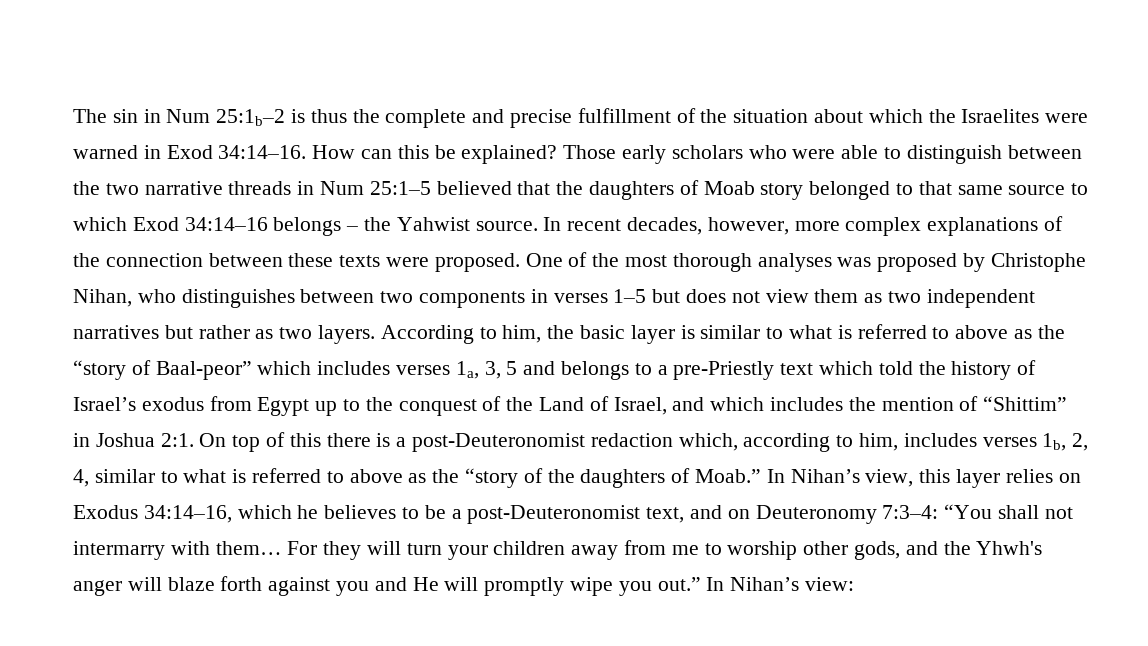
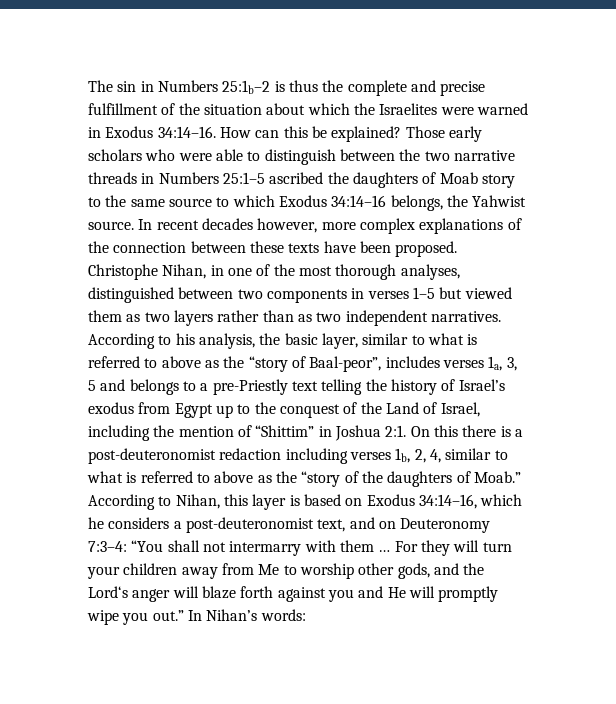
[166,109,211,123] Num -> [157,80,218,92] Numbers
[166,145,213,159] Exod -> [105,126,154,138] Exodus
[320,181,551,195] Num 25:1–5 believed that -> [158,172,324,184] Numbers 25:1–5 ascribed
[809,181,952,200] belonged to that -> [88,195,127,207] to the
[132,217,359,236] Exod 34:14–16 belongs – -> [278,195,443,211] Exodus 34:14–16 belongs,
[627,217,703,235] decades, -> [201,218,253,230] decades
[386,252,1086,272] [73,289,295,308] were proposed. One of the most thorough analyses was proposed by Christophe Nihan, who distinguishes -> [323,241,458,257] [88,264,460,280] [88,287,174,303] have been proposed. Christophe Nihan, in one of the most thorough analyses, distinguished
[686,289,1035,308] [73,325,695,344] does not view them as two independent narratives but rather as two layers. According to him, the basic layer is -> [464,287,512,299] [88,310,501,326] [88,333,358,349] viewed them as two layers rather than as two independent narratives. According to his analysis, the basic layer,
[155,361,312,380] Baal-peor” which -> [309,356,382,372] Baal-peor”,
[819,361,913,375] which told -> [321,379,363,395] telling
[672,397,844,411] and which includes -> [88,425,150,441] including
[232,432,286,452] top of -> (430, 431) none
[412,433,977,452] post-Deuteronomist redaction which, according to him, includes -> [88,448,348,464] post-deuteronomist redaction including
[766,469,1053,488] In Nihan’s view, this layer relies -> [88,494,341,510] According to Nihan, this layer is based
[324,505,641,524] believes to be a post-Deuteronomist -> [108,517,314,533] considers a post-deuteronomist
[215,541,282,555] them… -> [339,540,391,552] them …
[671,545,699,555] me -> [258,564,280,575] Me
[976,541,1043,555] Yhwh's -> [88,586,128,598] Lord‘s
[805,577,855,591] view: -> [260,609,306,621] words:

